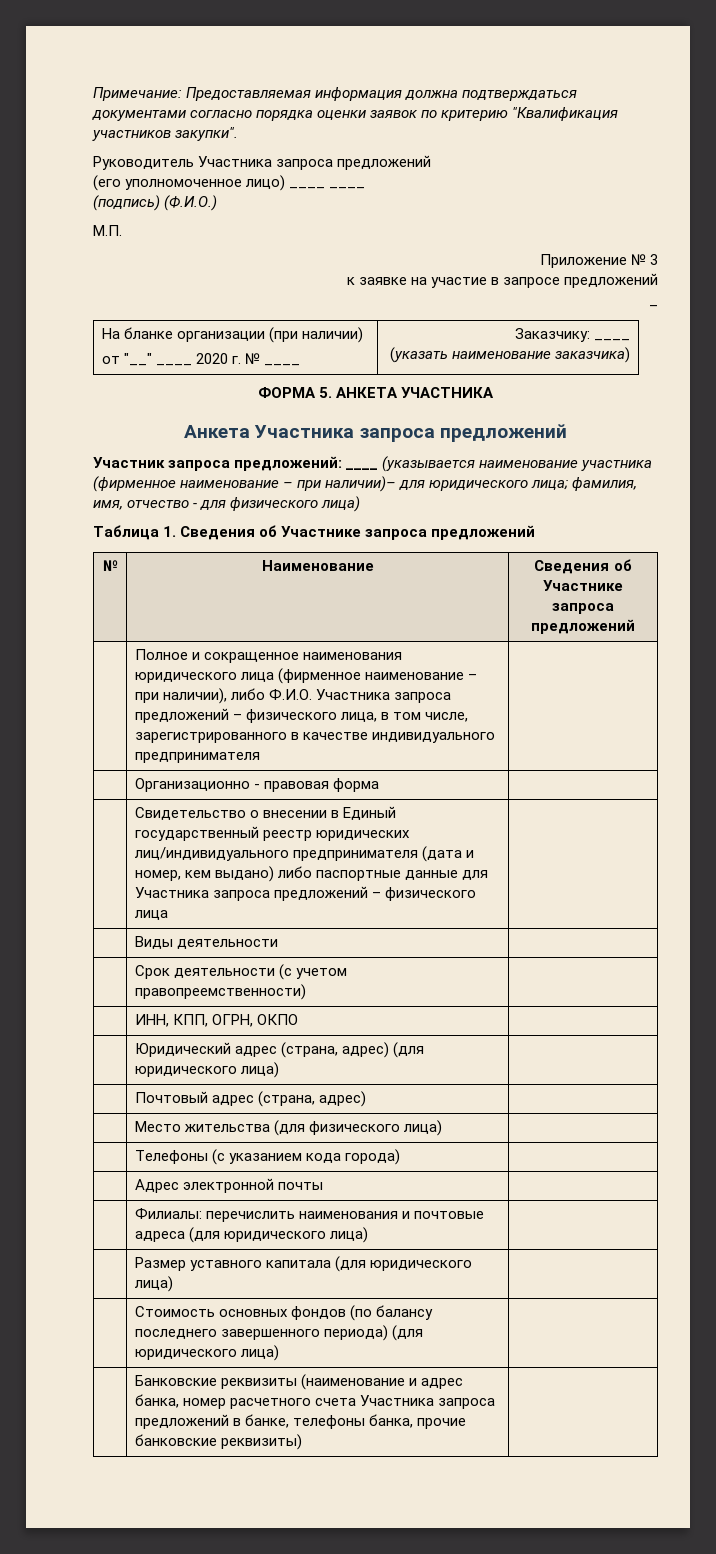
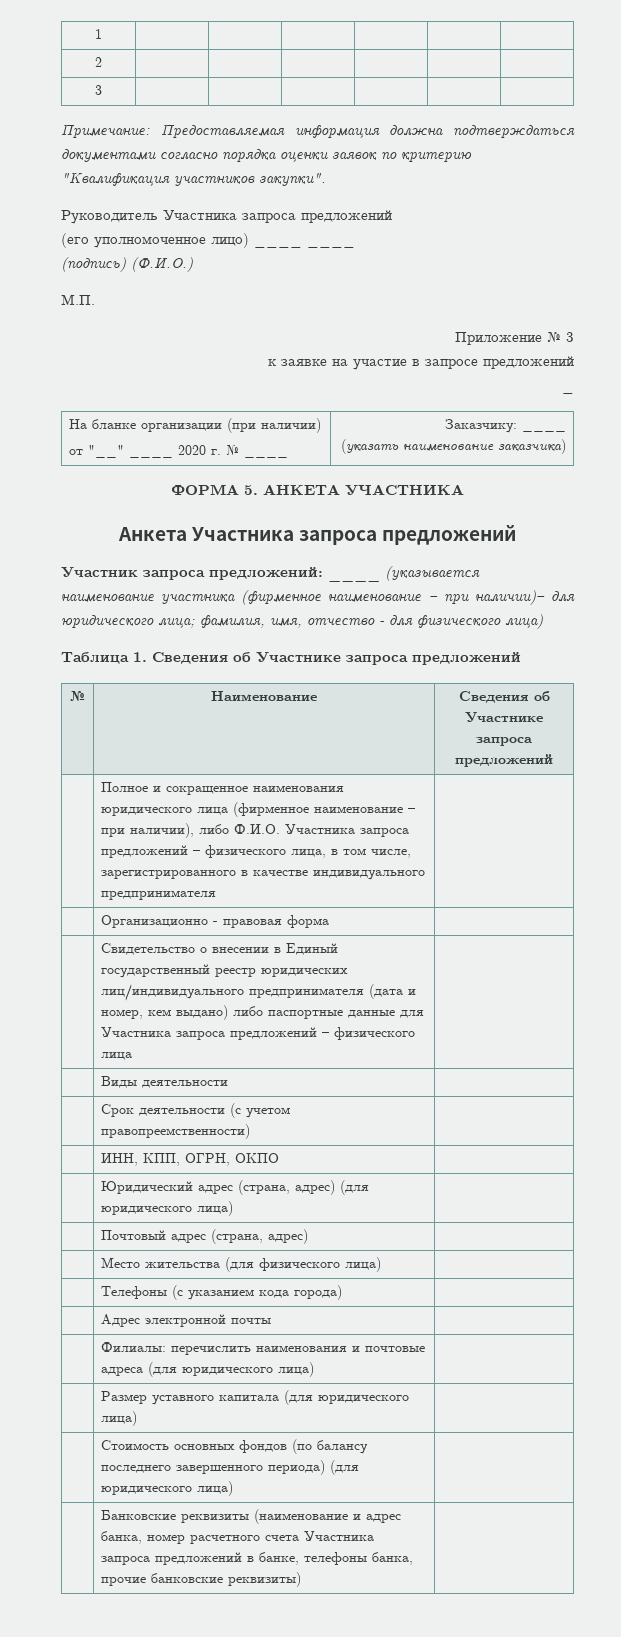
(93, 94) none -> [95,29,102,39] [95,57,102,67] [95,85,102,95] 1 | | | | | | // 2 | | | | | | // 3 | | | | | | //

